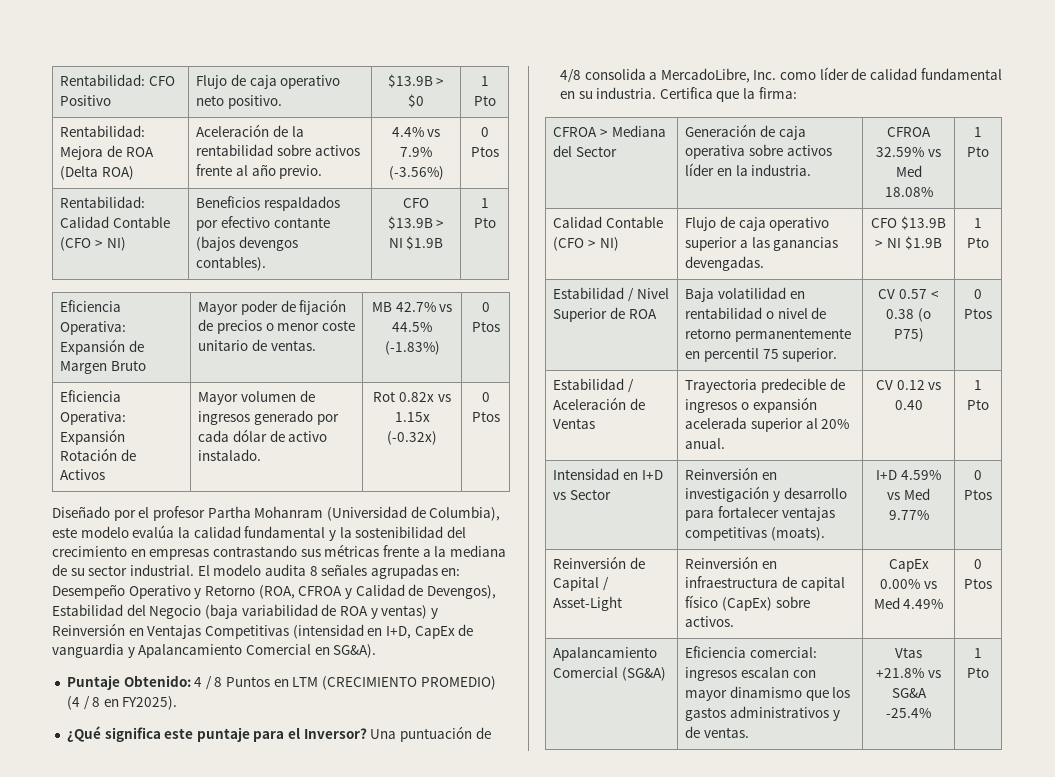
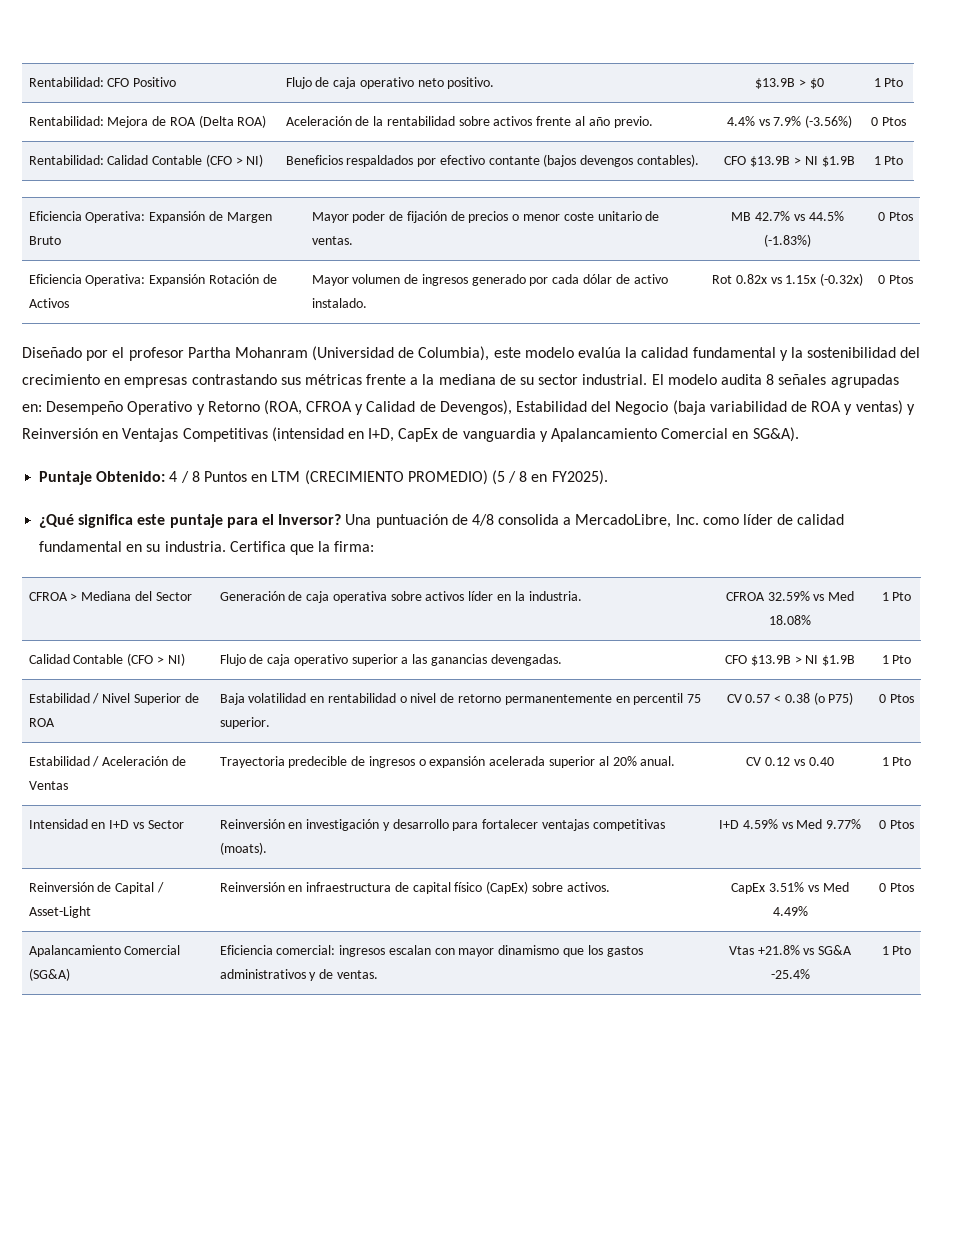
[66,696,80,710] (4 -> [491,470,505,485] (5
[880,579,921,589] 0.00% -> [769,882,805,892] 3.51%

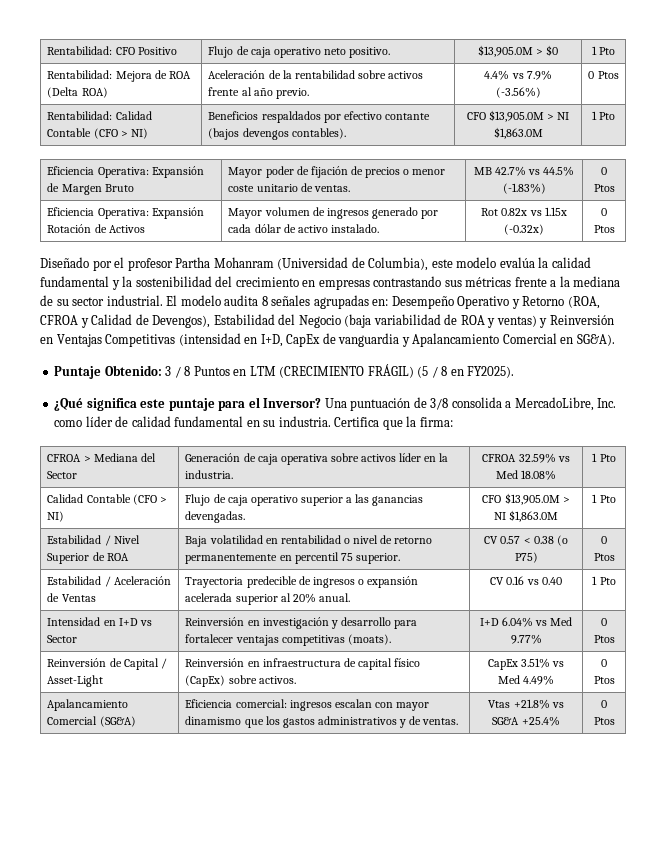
[755,78,796,89] $13.9B -> [477,45,533,57] $13,905.0M
[750,156,855,167] $13.9B > NI $1.9B -> [488,110,570,122] [493,127,543,139] $13,905.0M > NI $1,863.0M
[169,471,178,482] 4 -> [165,366,172,376] 3
[407,470,488,485] PROMEDIO) -> [367,364,414,378] FRÁGIL)
[471,514,494,526] 4/8 -> [430,398,449,410] 3/8
[750,655,856,666] $13.9B > NI $1.9B -> [504,493,570,505] [493,510,559,522] $13,905.0M > NI $1,863.0M
[765,757,791,766] 0.12 -> [506,576,525,585] 0.16
[742,819,778,829] 4.59% -> [501,617,533,627] 6.04%
[770,969,810,979] [881,946,912,955] -25.4% | 1 Pto -> [521,716,560,726] [601,700,607,708] [593,717,615,725] +25.4% | 0 Ptos

